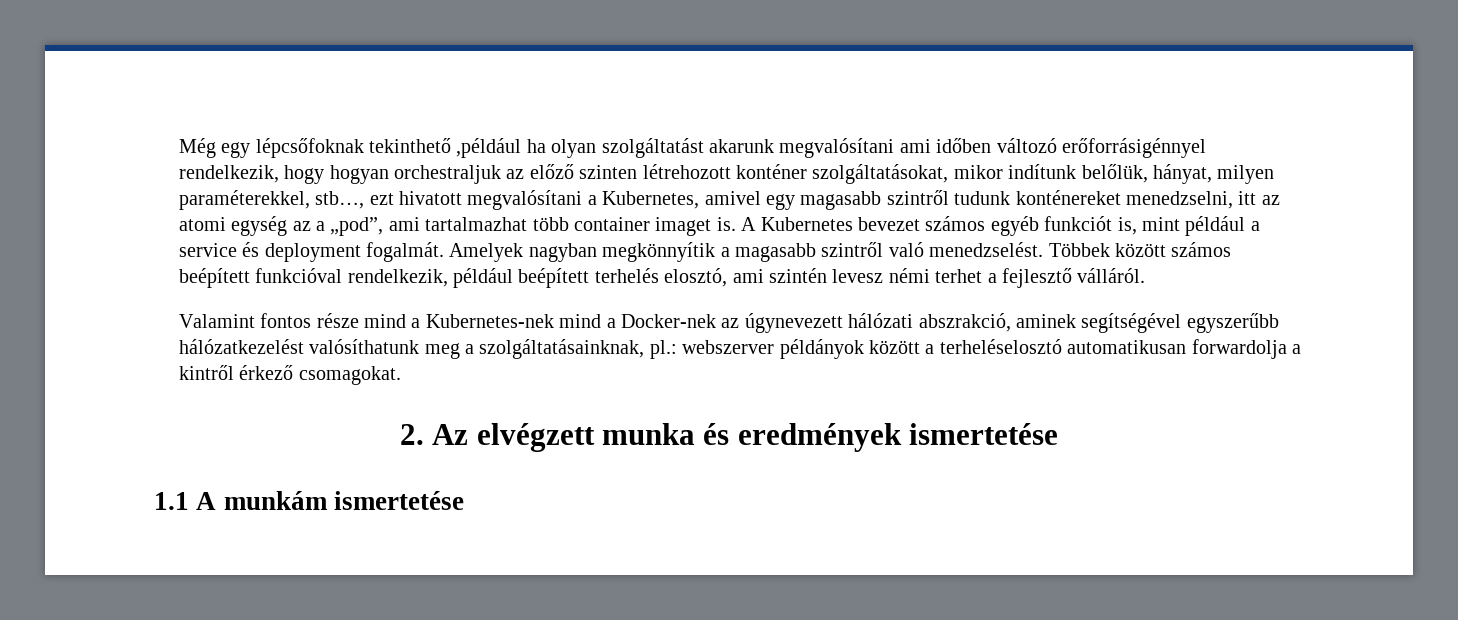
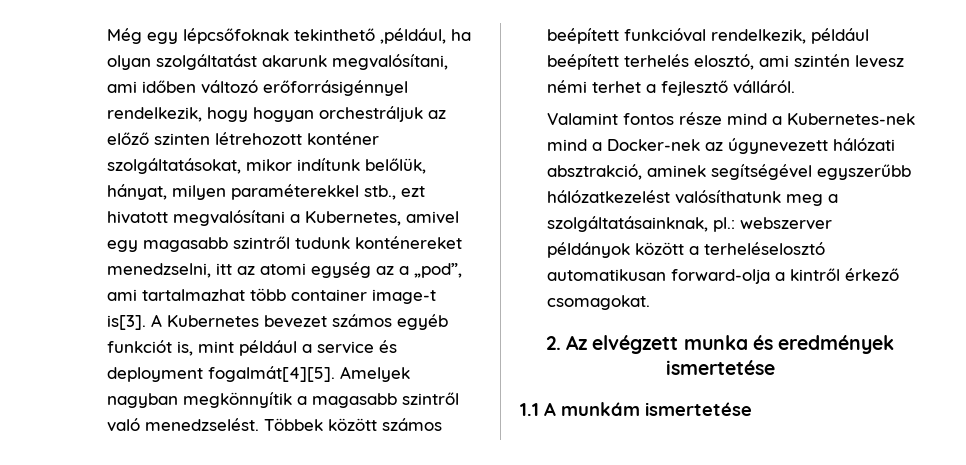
[456,138,522,158] ,például -> [380,28,447,44] ,például,
[779,138,895,158] megvalósítani -> [332,54,449,70] megvalósítani,
[394,165,502,184] orchestraljuk -> [319,106,424,122] orchestráljuk
[178,190,365,210] paraméterekkel, stb…, -> [231,184,397,200] paraméterekkel stb.,
[655,217,736,236] imaget is. -> [372,289,437,304] [107,315,147,330] image-t is[3].
[366,242,445,262] fogalmát. -> [208,366,336,382] fogalmát[4][5].
[918,313,1011,332] abszrakció, -> [547,164,643,180] absztrakció,
[1191,339,1287,359] forwardolja -> [671,269,771,284] forward-olja

